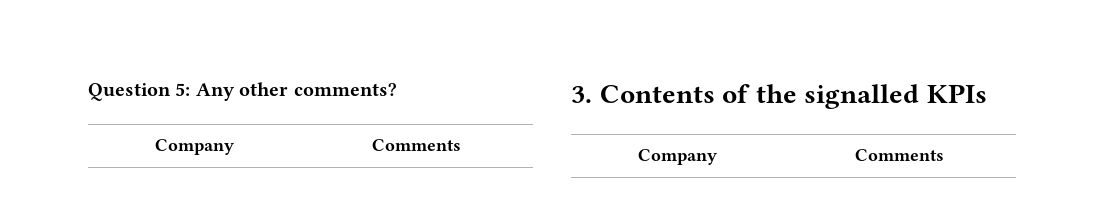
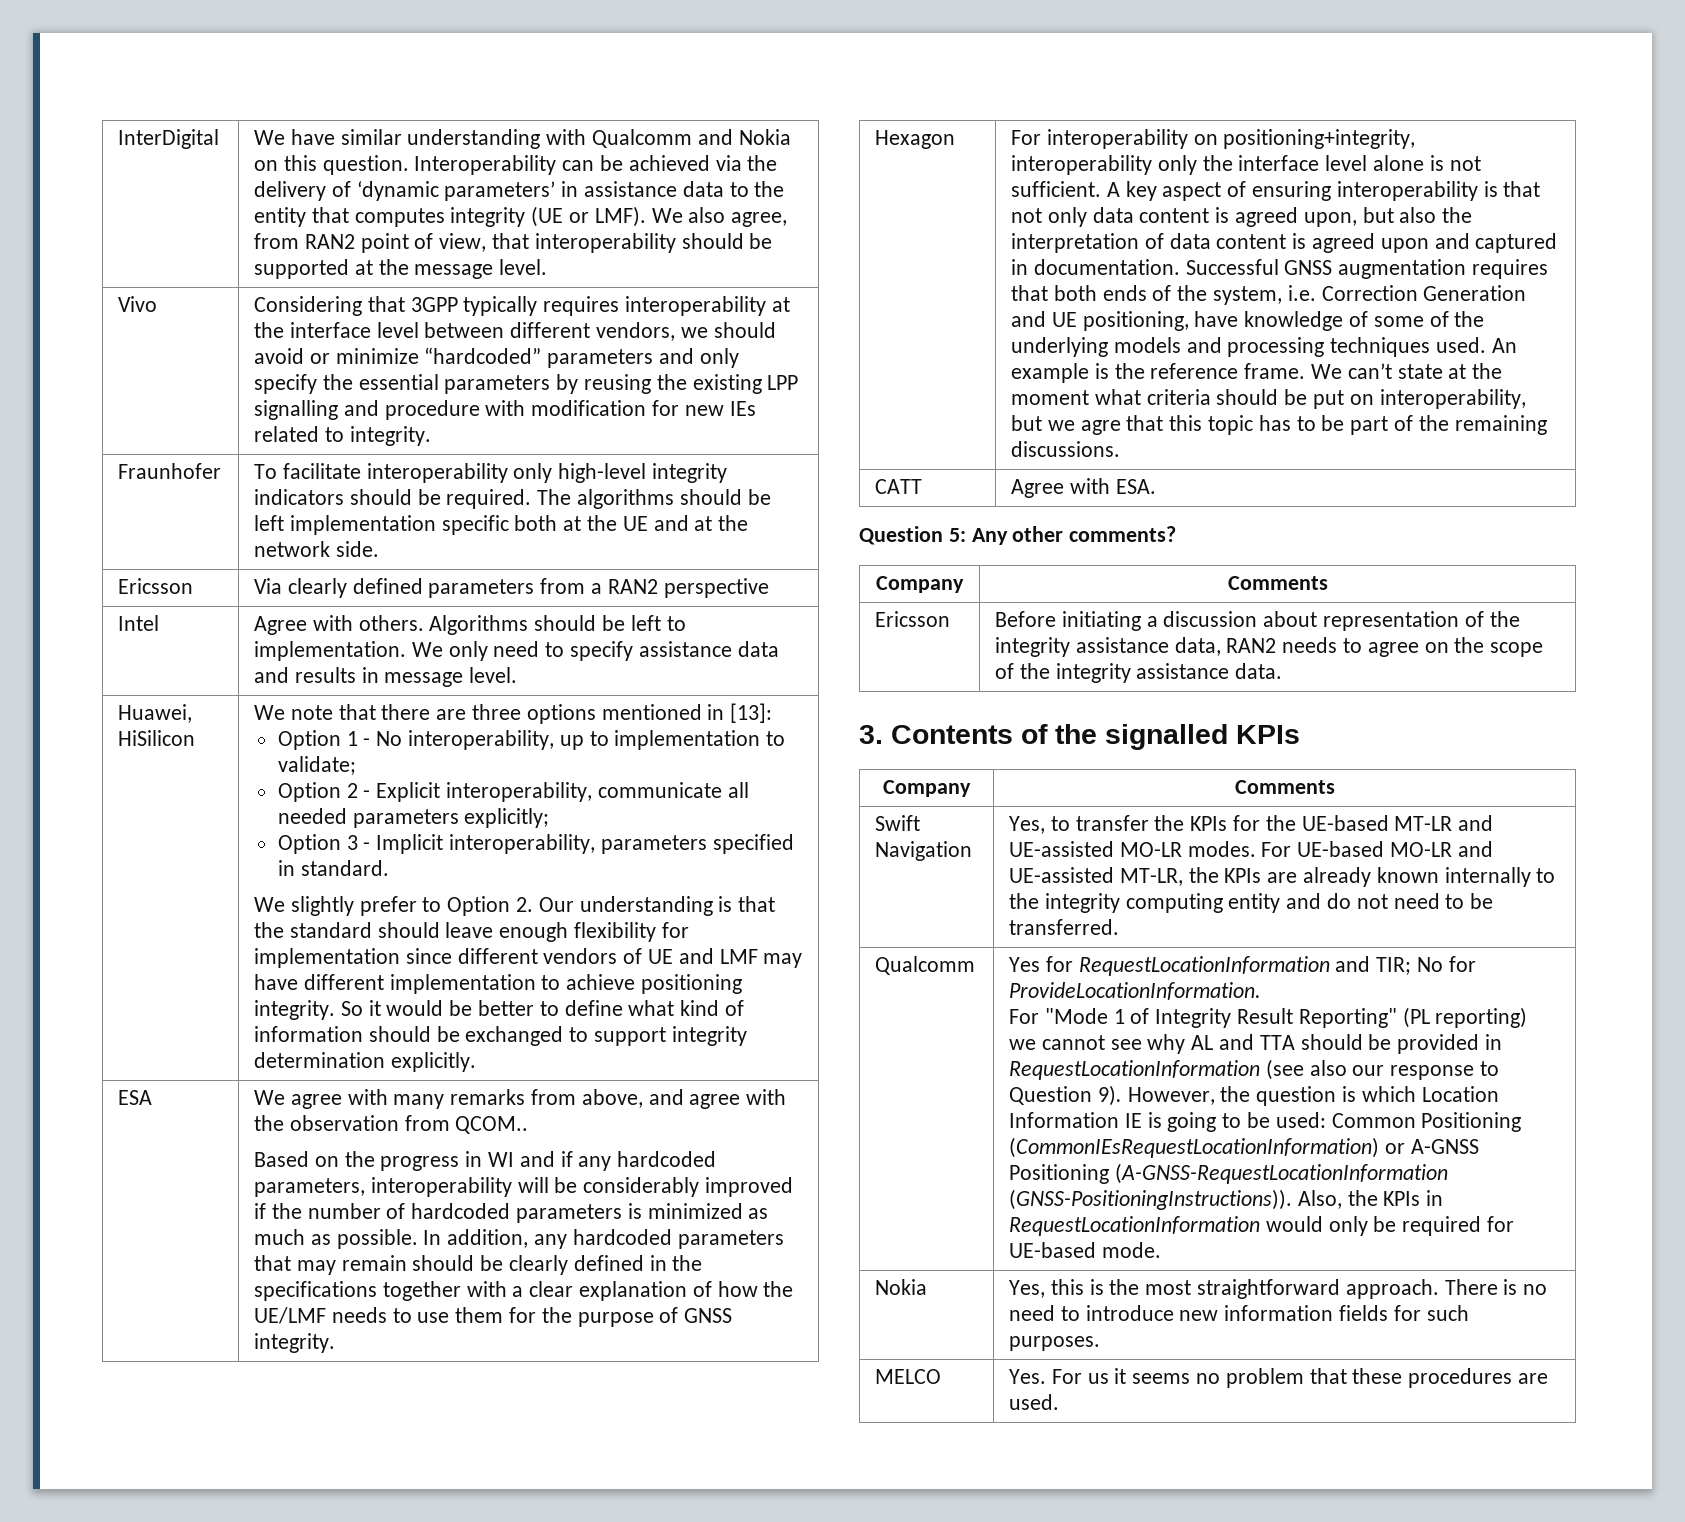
(88, 92) none -> [118,129,220,149] [254,129,791,149] [254,155,778,175] [254,181,785,201] [254,206,788,227] [254,233,773,253] [254,259,548,279] [118,296,158,312] [254,296,790,316] [254,322,776,341] [254,347,739,368] [254,374,799,394] [254,400,756,420] [254,426,431,446] [118,463,222,479] [254,463,728,483] [254,489,771,509] [254,515,749,535] [254,541,379,557] [118,578,194,594] [254,578,769,598] [118,615,160,631] [254,615,686,635] [254,641,779,661] [254,667,518,687] [118,704,193,723] [118,730,196,746] [254,703,773,724] [277,730,786,750] [277,756,356,775] [277,782,749,802] [277,808,550,828] [277,834,794,854] [277,860,389,876] [254,896,776,916] [254,922,689,942] [254,948,803,968] [254,974,743,994] [254,1000,745,1020] [254,1026,747,1046] [254,1052,476,1072] [118,1090,153,1105] [254,1089,787,1109] [254,1115,529,1134] [254,1151,717,1171] [254,1177,794,1197] [254,1203,769,1223] [254,1229,784,1249] [254,1255,703,1275] [254,1281,794,1301] [254,1307,733,1327] [254,1333,336,1353] [875,130,956,149] [1011,129,1416,149] [1011,155,1481,175] [1011,181,1541,201] [1011,207,1473,227] [1011,233,1558,253] [1011,259,1549,279] [1011,285,1527,305] [1011,311,1485,331] [1011,337,1517,357] [1011,363,1503,383] [1011,389,1526,409] [1011,415,1547,435] [1011,441,1121,457] [875,479,923,494] [1011,478,1156,498] InterDigital | We have similar understanding with Qualcomm and Nokia on this question. Interoperability can be achieved via the delivery of ‘dynamic parameters’ in assistance data to the entity that computes integrity (UE or LMF). We also agree, from RAN2 point of view, that interoperability should be supported at the message level. // Vivo | Considering that 3GPP typically requires interoperability at the interface level between different vendors, we should avoid or minimize “hardcoded” parameters and only specify the essential parameters by reusing the existing LPP signalling and procedure with modification for new IEs related to integrity. // Fraunhofer | To facilitate interoperability only high-level integrity indicators should be required. The algorithms should be left implementation specific both at the UE and at the network side. // Ericsson | Via clearly defined parameters from a RAN2 perspective // Intel | Agree with others. Algorithms should be left to implementation. We only need to specify assistance data and results in message level. // Huawei, HiSilicon | We note that there are three options mentioned in [13]: // Option 1 - No interoperability, up to implementation to validate; // Option 2 - Explicit interoperability, communicate all needed parameters explicitly; // Option 3 - Implicit interoperability, parameters specified in standard. // We slightly prefer to Option 2. Our understanding is that the standard should leave enough flexibility for implementation since different vendors of UE and LMF may have different implementation to achieve positioning integrity. So it would be better to define what kind of information should be exchanged to support integrity determination explicitly. // ESA | We agree with many remarks from above, and agree with the observation from QCOM.. // Based on the progress in WI and if any hardcoded parameters, interoperability will be considerably improved if the number of hardcoded parameters is minimized as much as possible. In addition, any hardcoded parameters that may remain should be clearly defined in the specifications together with a clear explanation of how the UE/LMF needs to use them for the purpose of GNSS integrity. // Hexagon | For interoperability on positioning+integrity, interoperability only the interface level alone is not sufficient. A key aspect of ensuring interoperability is that not only data content is agreed upon, but also the interpretation of data content is agreed upon and captured in documentation. Successful GNSS augmentation requires that both ends of the system, i.e. Correction Generation and UE positioning, have knowledge of some of the underlying models and processing techniques used. An example is the reference frame. We can’t state at the moment what criteria should be put on interoperability, but we agre that this topic has to be part of the remaining discussions. // CATT | Agree with ESA. //
(461, 145) none -> [875,611,951,627] [995,611,1520,631] [995,637,1544,657] [995,663,1283,683] // Ericsson | Before initiating a discussion about representation of the integrity assistance data, RAN2 needs to agree on the scope of the integrity assistance data.
(944, 155) none -> [875,815,921,831] [875,841,973,861] [1009,815,1494,834] [1009,841,1493,857] [1009,867,1556,887] [1009,893,1494,913] [1009,919,1120,935] [875,956,976,975] [1009,956,1476,976] [1009,982,1262,1000] [1009,1007,1528,1028] [1009,1034,1503,1054] [1009,1059,1500,1080] [1009,1085,1499,1106] [1009,1112,1522,1132] [1009,1137,1479,1158] [1009,1163,1448,1184] [1009,1189,1444,1210] [1009,1216,1515,1236] [1009,1242,1161,1258] [875,1279,928,1295] [1009,1279,1548,1299] [1009,1305,1469,1321] [1009,1336,1101,1351] [875,1369,942,1384] [1009,1368,1549,1388] [1009,1394,1060,1410] // Swift Navigation | Yes, to transfer the KPIs for the UE-based MT-LR and UE-assisted MO-LR modes. For UE-based MO-LR and UE-assisted MT-LR, the KPIs are already known internally to the integrity computing entity and do not need to be transferred. // Qualcomm | Yes for RequestLocationInformation and TIR; No for ProvideLocationInformation. // For "Mode 1 of Integrity Result Reporting" (PL reporting) we cannot see why AL and TTA should be provided in RequestLocationInformation (see also our response to Question 9). However, the question is which Location Information IE is going to be used: Common Positioning (CommonIEsRequestLocationInformation) or A-GNSS Positioning (A-GNSS-RequestLocationInformation (GNSS-PositioningInstructions)). Also, the KPIs in RequestLocationInformation would only be required for UE-based mode. // Nokia | Yes, this is the most straightforward approach. There is no need to introduce new information fields for such purposes. // MELCO | Yes. For us it seems no problem that these procedures are used.

